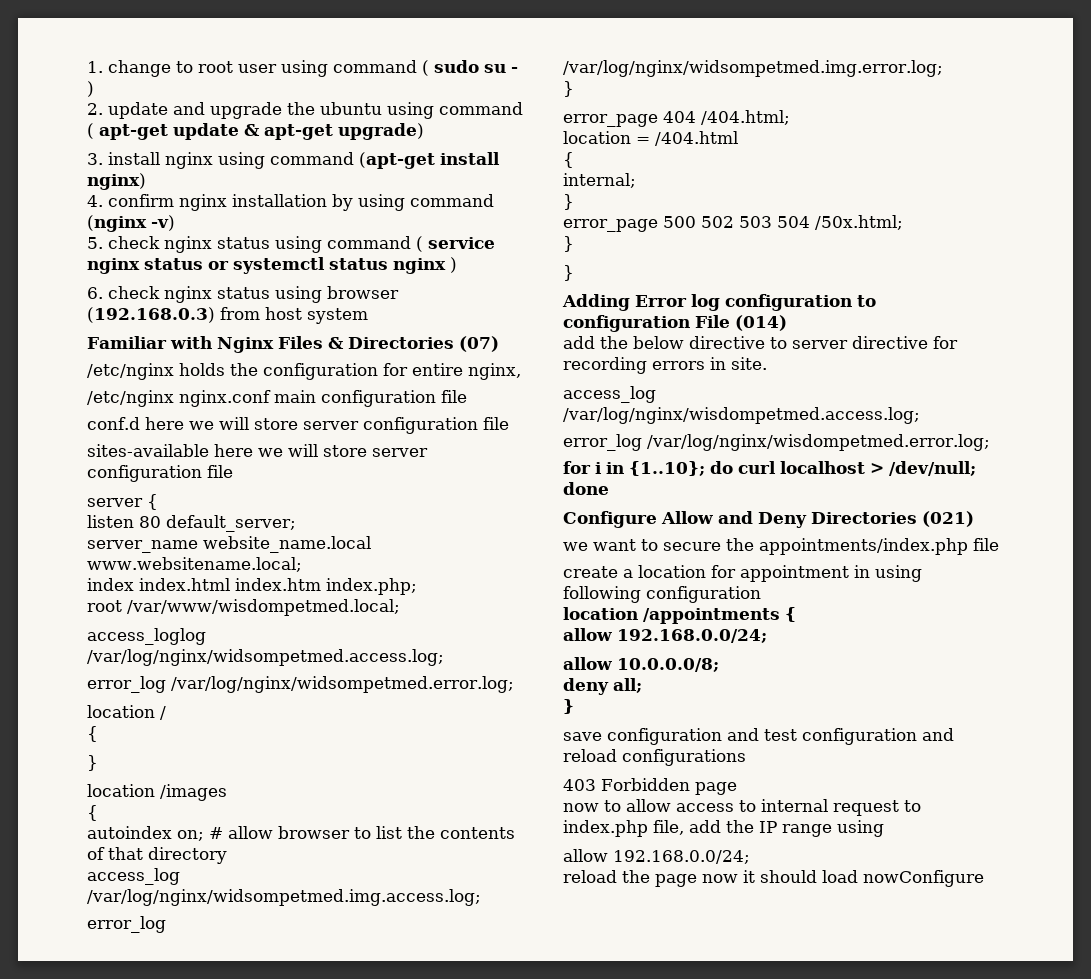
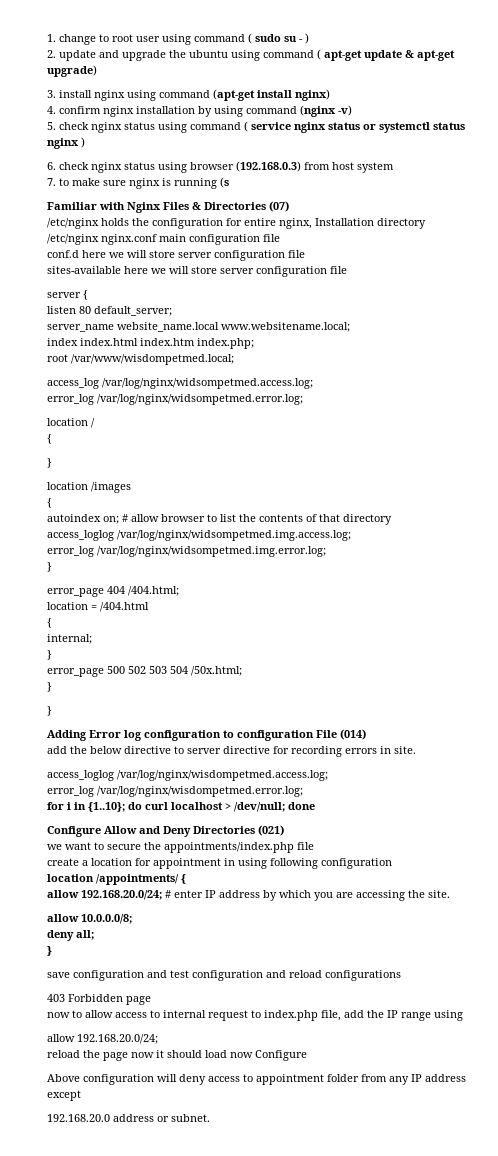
(368, 316) none -> [47,177,229,189] // 7. to make sure nginx is running (s
(521, 371) none -> [315,218,426,229] Installation directory
[87,628,206,645] access_loglog -> [47,378,99,389] access_log
[87,868,180,885] access_log -> [47,530,114,541] access_loglog
[563,386,656,403] access_log -> [47,770,114,781] access_loglog
[643,608,780,624] /appointments -> [96,874,179,885] /appointments/
[617,629,767,643] 192.168.0.0/24; -> [81,890,450,901] 192.168.20.0/24; # enter IP address by which you are accessing the site.
[613,850,750,864] 192.168.0.0/24; -> [77,1034,158,1044] 192.168.20.0/24;
[863,870,984,887] nowConfigure -> [230,1050,307,1061] [47,1074,466,1085] [47,1090,81,1101] [47,1114,210,1122] now Configure // Above configuration will deny access to appointment folder from any IP address except // 192.168.20.0 address or subnet.

